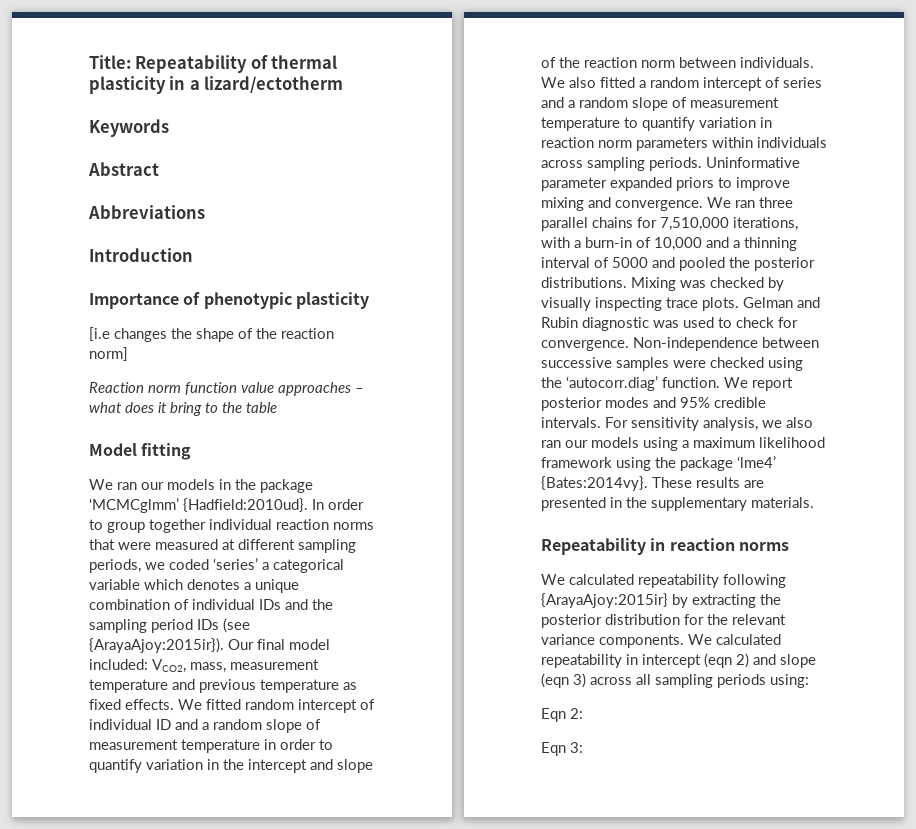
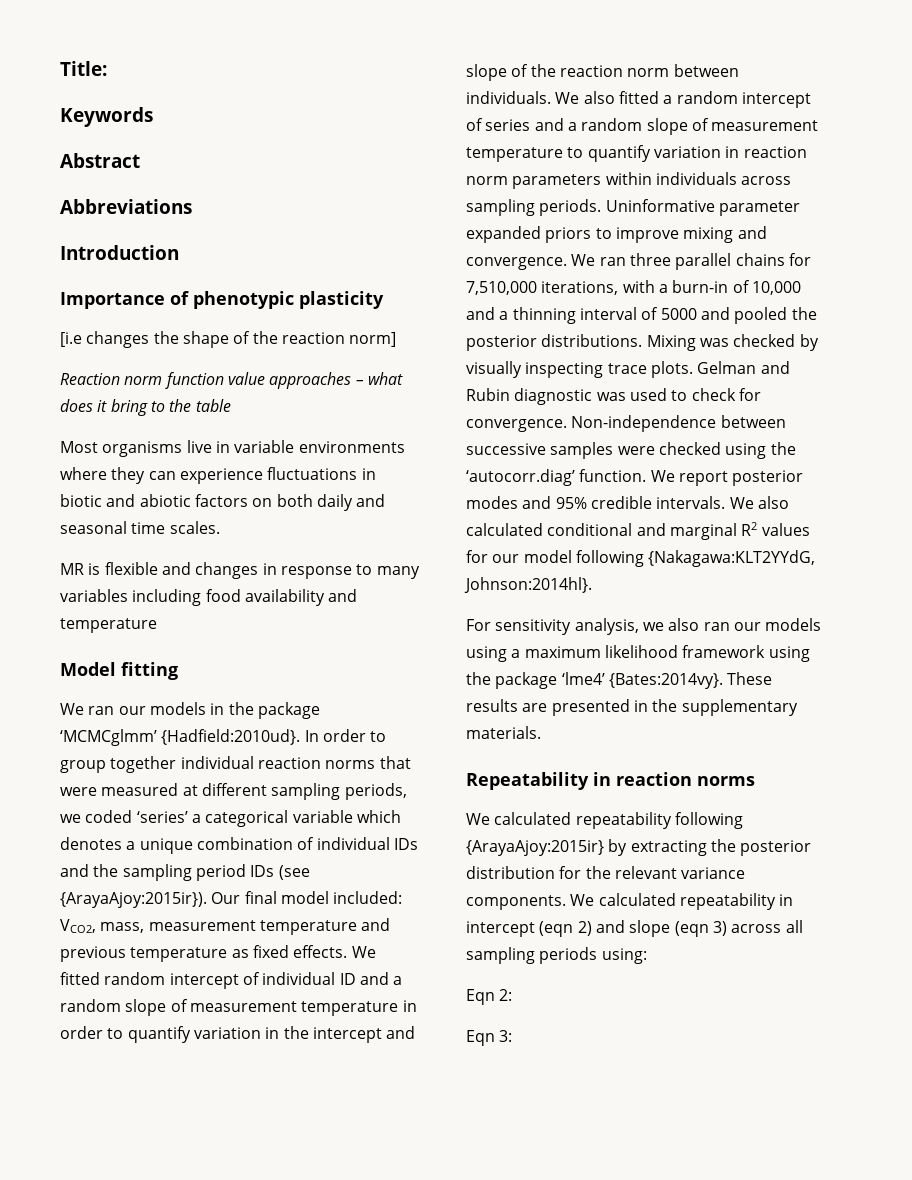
[135,55,338,73] [89,76,344,94] Repeatability of thermal plasticity in a lizard/ectotherm -> (107, 68) none
(277, 407) none -> [60,440,405,457] [60,467,376,484] [60,494,386,511] [60,521,220,534] [60,562,420,579] [60,589,358,606] [60,618,157,633] // Most organisms live in variable environments where they can experience fluctuations in biotic and abiotic factors on both daily and seasonal time scales. // MR is flexible and changes in response to many variables including food availability and temperature
(601, 422) none -> [729,496,789,509] [466,522,810,540] [466,550,816,567] [464,577,592,593] We also calculated conditional and marginal R2 values for our model following {Nakagawa:KLT2YYdG, Johnson:2014hl}. //

